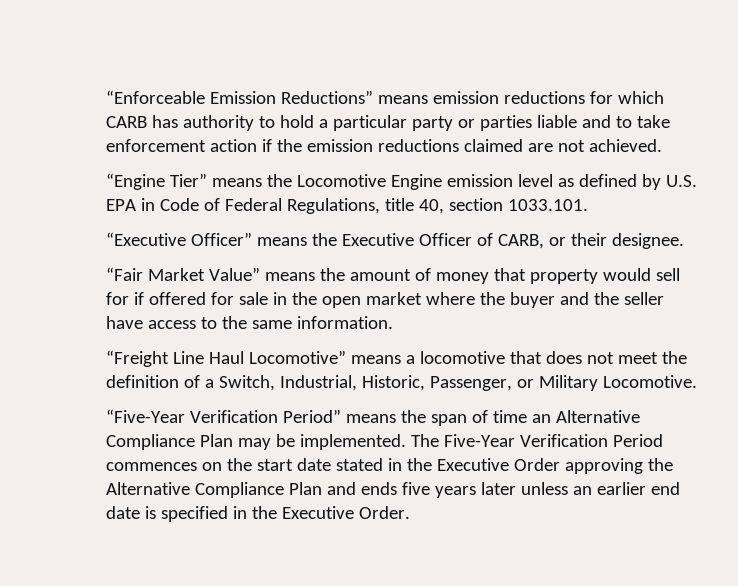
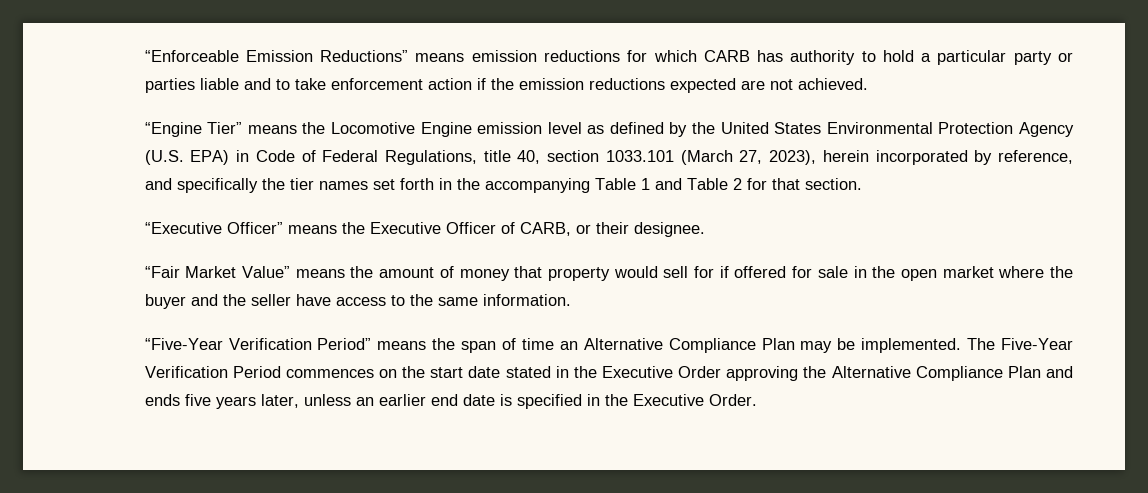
[464,139,524,152] claimed -> [669,78,736,93] expected
[666,175,698,187] [106,199,137,211] U.S. EPA -> [692,122,1074,137] [144,150,230,165] the United States Environmental Protection Agency (U.S. EPA)
[508,199,589,211] 1033.101. -> [605,150,1073,165] [144,178,862,193] 1033.101 (March 27, 2023), herein incorporated by reference, and specifically the tier names set forth in the accompanying Table 1 and Table 2 for that section.
[106,350,688,367] [106,375,698,391] // “Freight Line Haul Locomotive” means a locomotive that does not meet the definition of a Switch, Industrial, Historic, Passenger, or Military Locomotive. -> (571, 300) none
[481,482,517,495] later -> [260,394,299,408] later,

